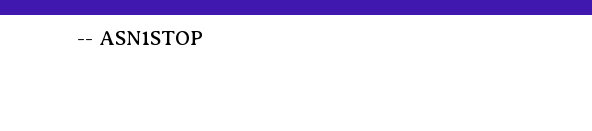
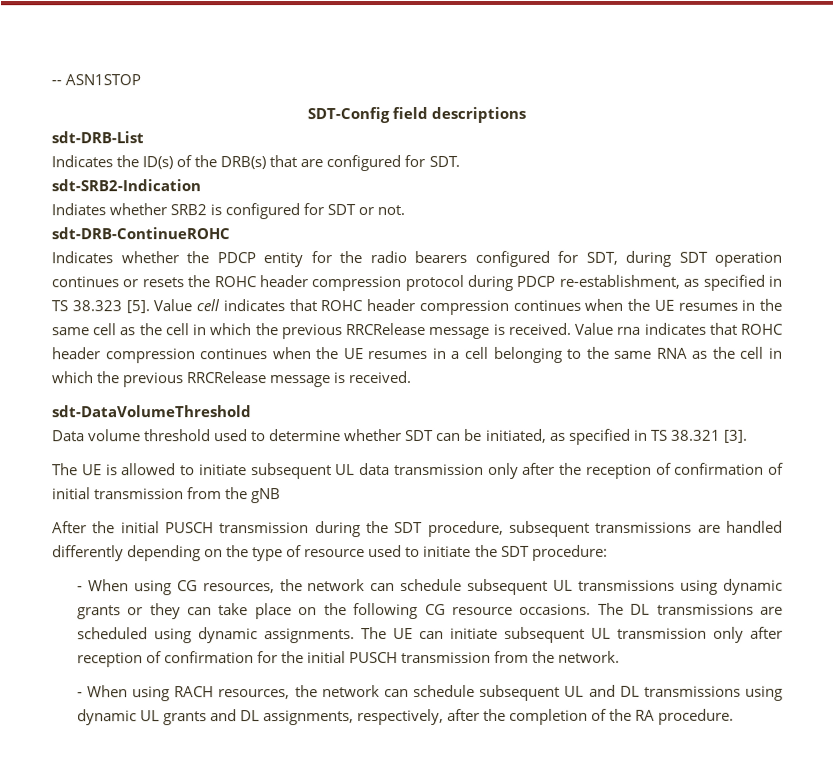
(203, 38) none -> [306,106,527,124] [51,131,144,144] [51,154,461,172] [51,179,201,192] [51,203,406,220] [51,227,230,240] [51,250,782,268] [51,274,782,292] [51,298,782,315] [51,322,784,340] [51,346,782,364] [51,371,412,388] [52,405,252,418] [52,428,748,445] [52,462,784,480] [52,487,282,504] [52,520,784,538] [52,544,608,562] [76,578,783,596] [76,602,783,620] [76,626,783,644] [76,650,621,668] [76,684,783,702] [76,708,735,726] // SDT-Config field descriptions // sdt-DRB-List // Indicates the ID(s) of the DRB(s) that are configured for SDT. // sdt-SRB2-Indication // Indiates whether SRB2 is configured for SDT or not. // sdt-DRB-ContinueROHC // Indicates whether the PDCP entity for the radio bearers configured for SDT, during SDT operation continues or resets the ROHC header compression protocol during PDCP re-establishment, as specified in TS 38.323 [5]. Value cell indicates that ROHC header compression continues when the UE resumes in the same cell as the cell in which the previous RRCRelease message is received. Value rna indicates that ROHC header compression continues when the UE resumes in a cell belonging to the same RNA as the cell in which the previous RRCRelease message is received. // sdt-DataVolumeThreshold // Data volume threshold used to determine whether SDT can be initiated, as specified in TS 38.321 [3]. // The UE is allowed to initiate subsequent UL data transmission only after the reception of confirmation of initial transmission from the gNB // After the initial PUSCH transmission during the SDT procedure, subsequent transmissions are handled differently depending on the type of resource used to initiate the SDT procedure: // - When using CG resources, the network can schedule subsequent UL transmissions using dynamic grants or they can take place on the following CG resource occasions. The DL transmissions are scheduled using dynamic assignments. The UE can initiate subsequent UL transmission only after reception of confirmation for the initial PUSCH transmission from the network. // - When using RACH resources, the network can schedule subsequent UL and DL transmissions using dynamic UL grants and DL assignments, respectively, after the completion of the RA procedure.

